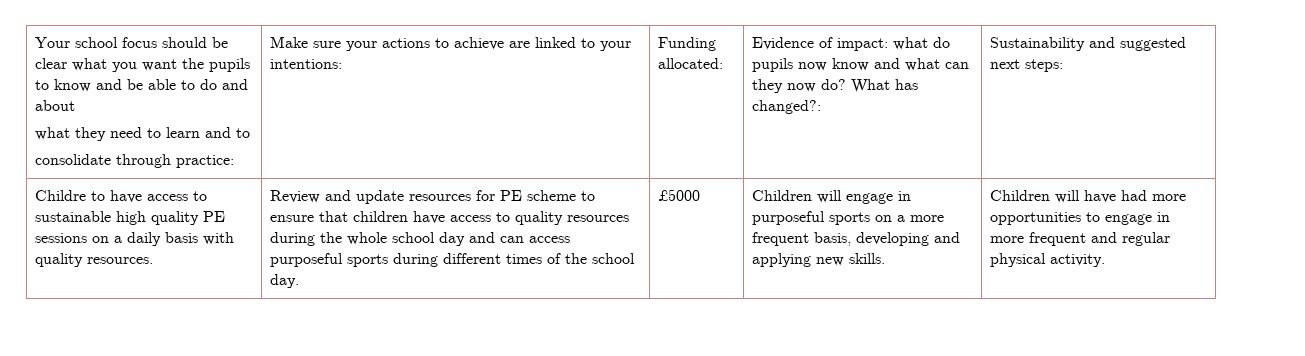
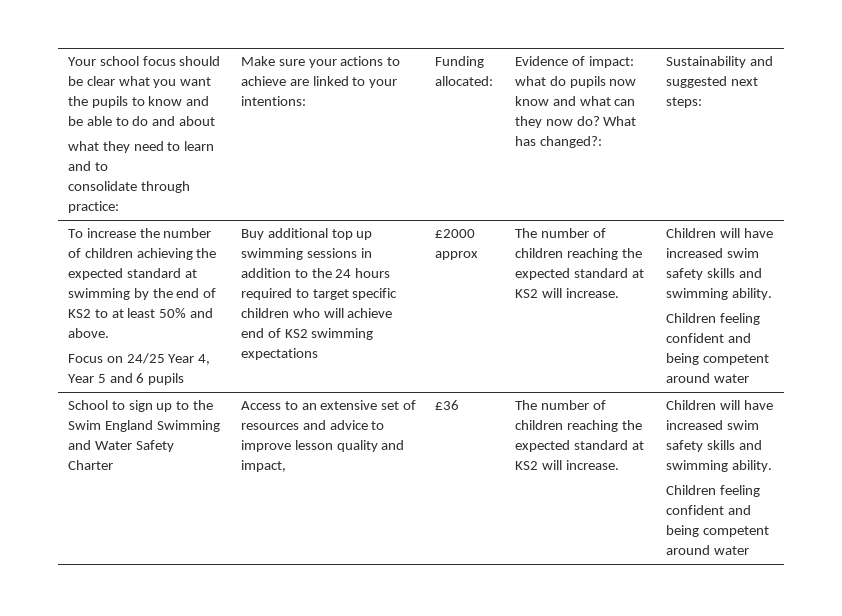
[35,190,208,203] [35,211,226,225] [35,232,235,246] [35,253,154,267] [270,190,596,204] [270,211,630,225] [270,232,571,246] [270,253,636,267] [270,274,300,288] [658,189,701,201] [752,190,912,204] [752,211,945,225] [752,232,961,246] [752,253,886,267] [990,190,1187,203] [990,212,1171,225] [990,232,1171,246] [990,253,1106,267] Childre to have access to sustainable high quality PE sessions on a daily basis with quality resources. | Review and update resources for PE scheme to ensure that children have access to quality resources during the whole school day and can access purposeful sports during different times of the school day. | £5000 | Children will engage in purposeful sports on a more frequent basis, developing and applying new skills. | Children will have had more opportunities to engage in more frequent and regular physical activity. -> [67,228,212,238] [67,248,217,260] [67,268,197,280] [67,288,217,300] [67,308,214,318] [67,328,109,338] [67,353,211,365] [67,373,185,385] [240,228,373,240] [240,248,372,260] [240,268,391,278] [240,288,398,300] [240,308,393,318] [240,328,374,340] [240,348,318,360] [434,229,475,238] [434,251,478,260] [514,228,606,238] [514,248,642,260] [514,268,644,280] [514,288,619,298] [665,228,773,238] [665,248,759,258] [665,268,762,280] [665,288,772,300] [665,313,760,325] [665,333,751,343] [665,353,769,365] [665,373,749,383] [67,400,214,412] [67,420,220,432] [67,440,174,452] [67,460,113,470] [240,400,417,410] [240,420,385,430] [240,440,405,452] [240,460,286,472] [434,400,459,410] [514,400,606,410] [514,420,642,432] [514,440,644,452] [514,460,619,470] [665,400,773,410] [665,420,759,430] [665,440,762,452] [665,460,772,472] [665,485,760,497] [665,505,751,515] [665,525,769,537] [665,545,749,555] To increase the number of children achieving the expected standard at swimming by the end of KS2 to at least 50% and above. // Focus on 24/25 Year 4, Year 5 and 6 pupils | Buy additional top up swimming sessions in addition to the 24 hours required to target specific children who will achieve end of KS2 swimming expectations | £2000 approx | The number of children reaching the expected standard at KS2 will increase. | Children will have increased swim safety skills and swimming ability. // Children feeling confident and being competent around water // School to sign up to the Swim England Swimming and Water Safety Charter | Access to an extensive set of resources and advice to improve lesson quality and impact, | £36 | The number of children reaching the expected standard at KS2 will increase. | Children will have increased swim safety skills and swimming ability. // Children feeling confident and being competent around water

